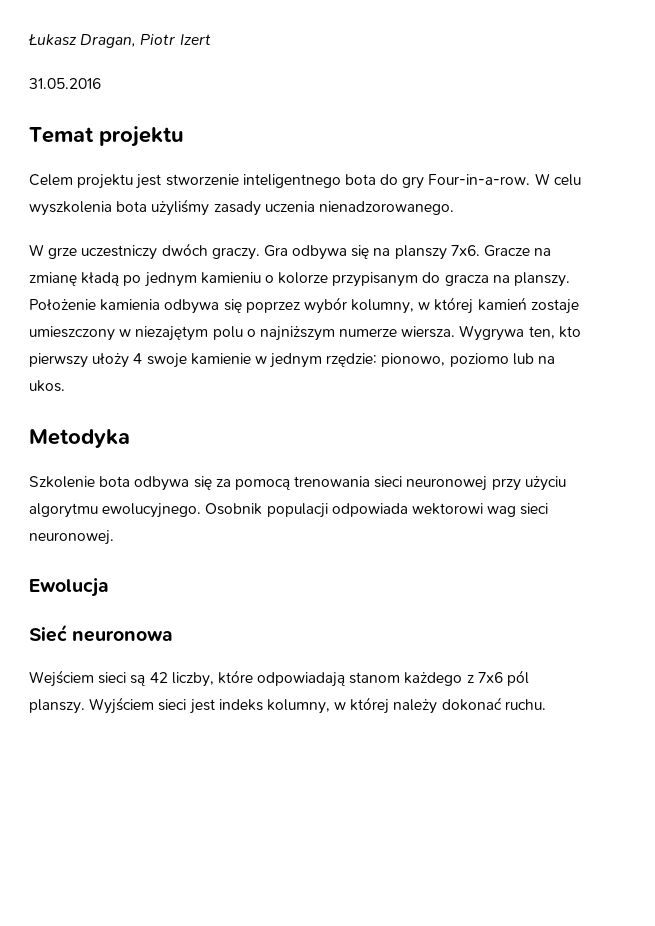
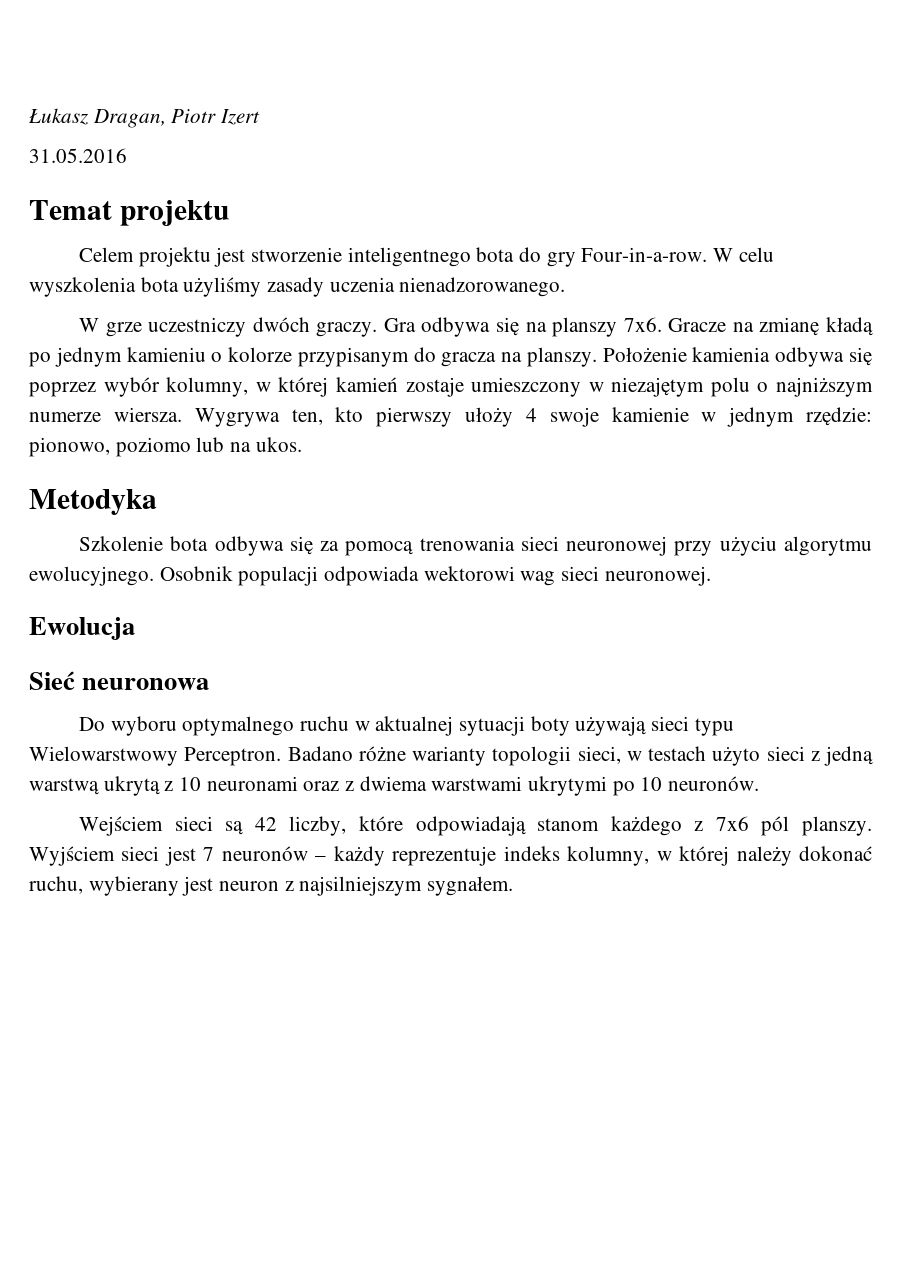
(173, 636) none -> [79,716,734,736] [29,746,873,766] [29,776,760,796] // Do wyboru optymalnego ruchu w aktualnej sytuacji boty używają sieci typu Wielowarstwowy Perceptron. Badano różne warianty topologii sieci, w testach użyto sieci z jedną warstwą ukrytą z 10 neuronami oraz z dwiema warstwami ukrytymi po 10 neuronów.
(215, 706) none -> [203,846,497,866] 7 neuronów – każdy reprezentuje
[504,699,546,710] ruchu. -> [29,876,514,896] ruchu, wybierany jest neuron z najsilniejszym sygnałem.

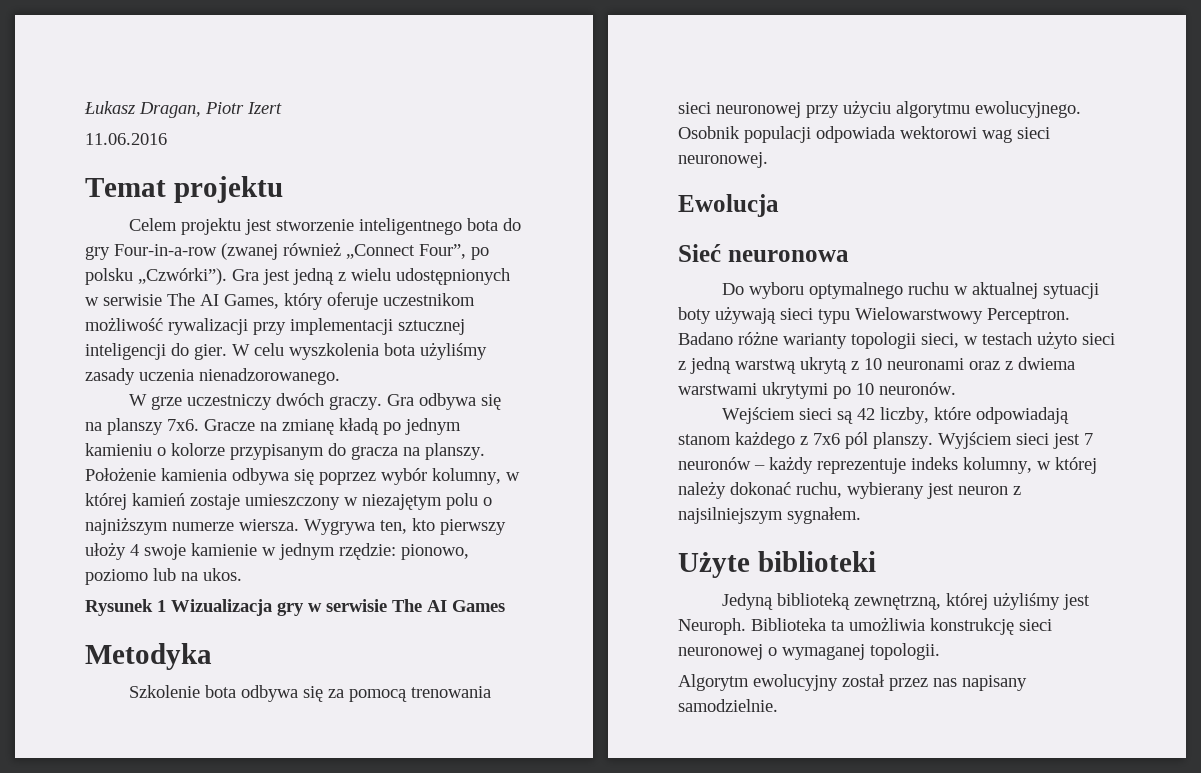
[29,148,127,163] 31.05.2016 -> [85,133,167,145] 11.06.2016
[581,247,708,262] Four-in-a-row. -> [114,242,489,260] [85,268,510,285] [85,292,475,310] [85,317,465,335] [85,343,227,360] Four-in-a-row (zwanej również „Connect Four”, po polsku „Czwórki”). Gra jest jedną z wielu udostępnionych w serwisie The AI Games, który oferuje uczestnikom możliwość rywalizacji przy implementacji sztucznej inteligencji do gier.
(302, 444) none -> [85,599,505,616] // Rysunek 1 Wizualizacja gry w serwisie The AI Games
(514, 886) none -> [678,551,876,578] [722,592,1091,610] [678,617,1052,635] [678,643,940,660] [678,674,1027,691] [678,699,778,712] // Użyte biblioteki // Jedyną biblioteką zewnętrzną, której użyliśmy jest Neuroph. Biblioteka ta umożliwia konstrukcję sieci neuronowej o wymaganej topologii. // Algorytm ewolucyjny został przez nas napisany samodzielnie.

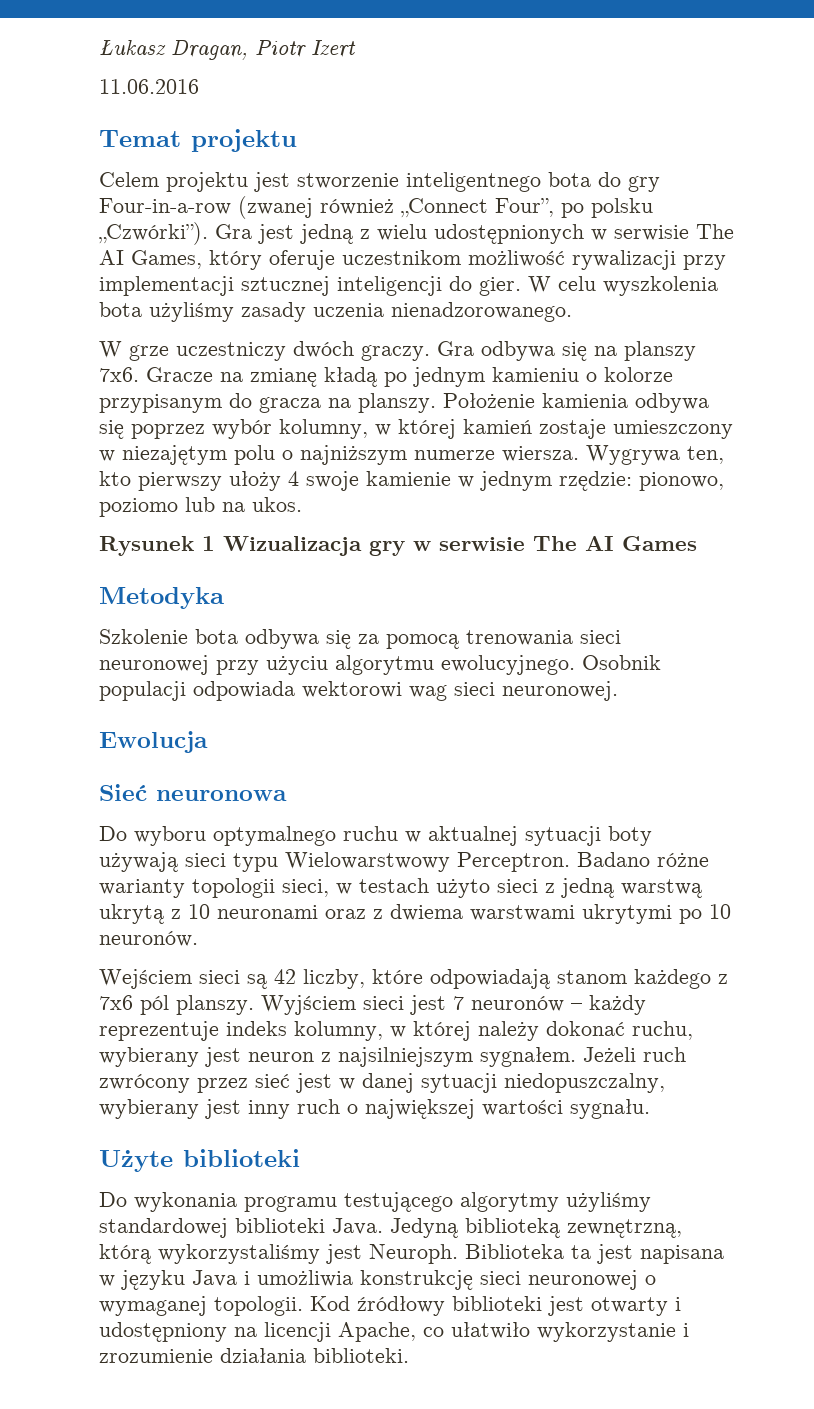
[678,551,876,578] // Użyte biblioteki // -> [583,1047,686,1062] [99,1073,665,1093] [99,1099,650,1119] [99,1149,300,1172] [99,1192,651,1212] [99,1218,383,1238] Jeżeli ruch zwrócony przez sieć jest w danej sytuacji niedopuszczalny, wybierany jest inny ruch o największej wartości sygnału. // Użyte biblioteki // Do wykonania programu testującego algorytmy użyliśmy standardowej biblioteki Java.
[946,592,1061,610] której użyliśmy -> [99,1244,320,1264] którą wykorzystaliśmy
(844, 625) none -> [597,1244,724,1264] [99,1270,250,1290] jest napisana w języku Java i
[678,674,1027,691] [678,699,778,712] // Algorytm ewolucyjny został przez nas napisany samodzielnie. -> [310,1296,681,1316] [99,1322,689,1342] [99,1348,409,1363] Kod źródłowy biblioteki jest otwarty i udostępniony na licencji Apache, co ułatwiło wykorzystanie i zrozumienie działania biblioteki.

